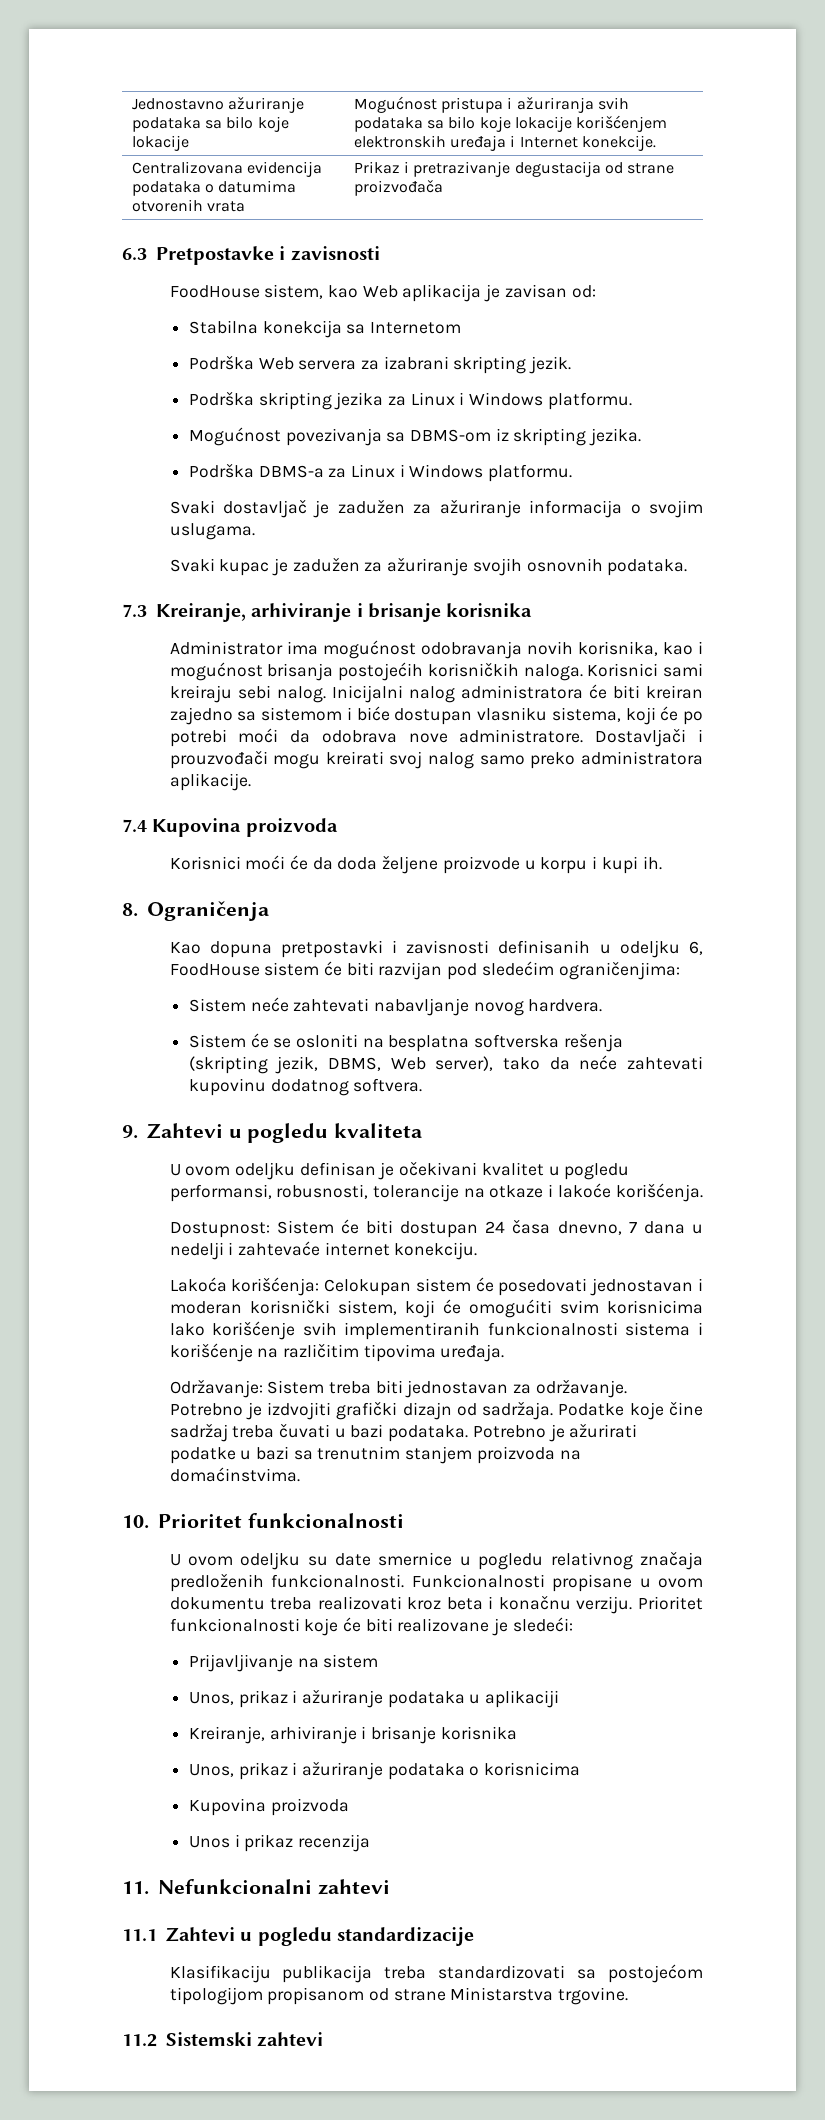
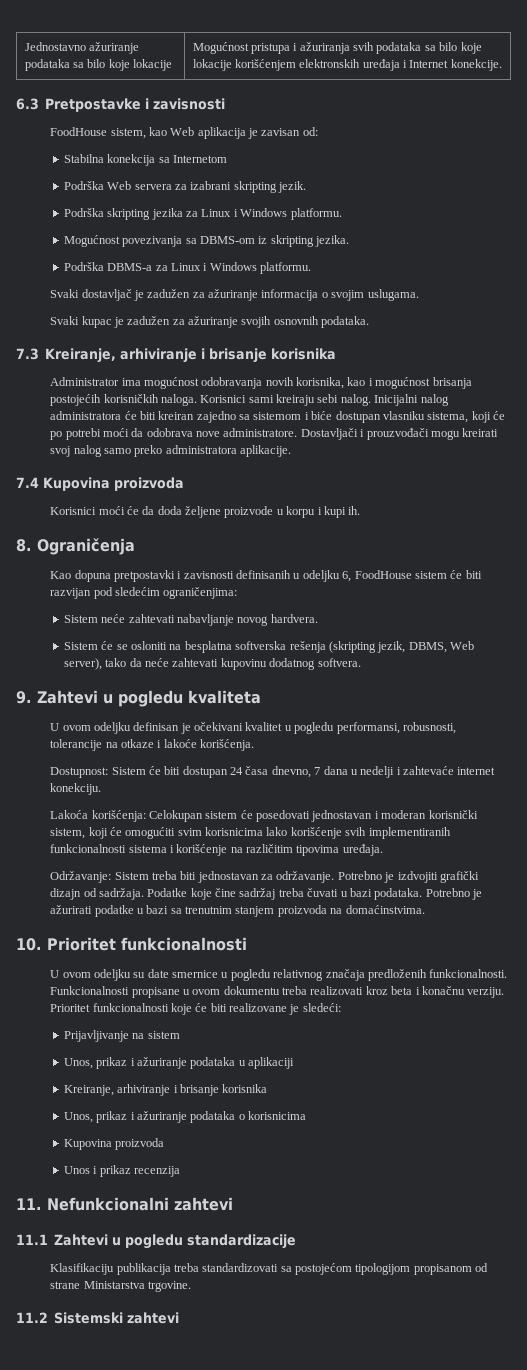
[131,161,322,177] [131,180,297,196] [131,199,245,212] [353,161,675,177] [353,180,443,196] // Centralizovana evidencija podataka o datumima otvorenih vrata | Prikaz i pretrazivanje degustacija od strane proizvođača -> (502, 65) none

